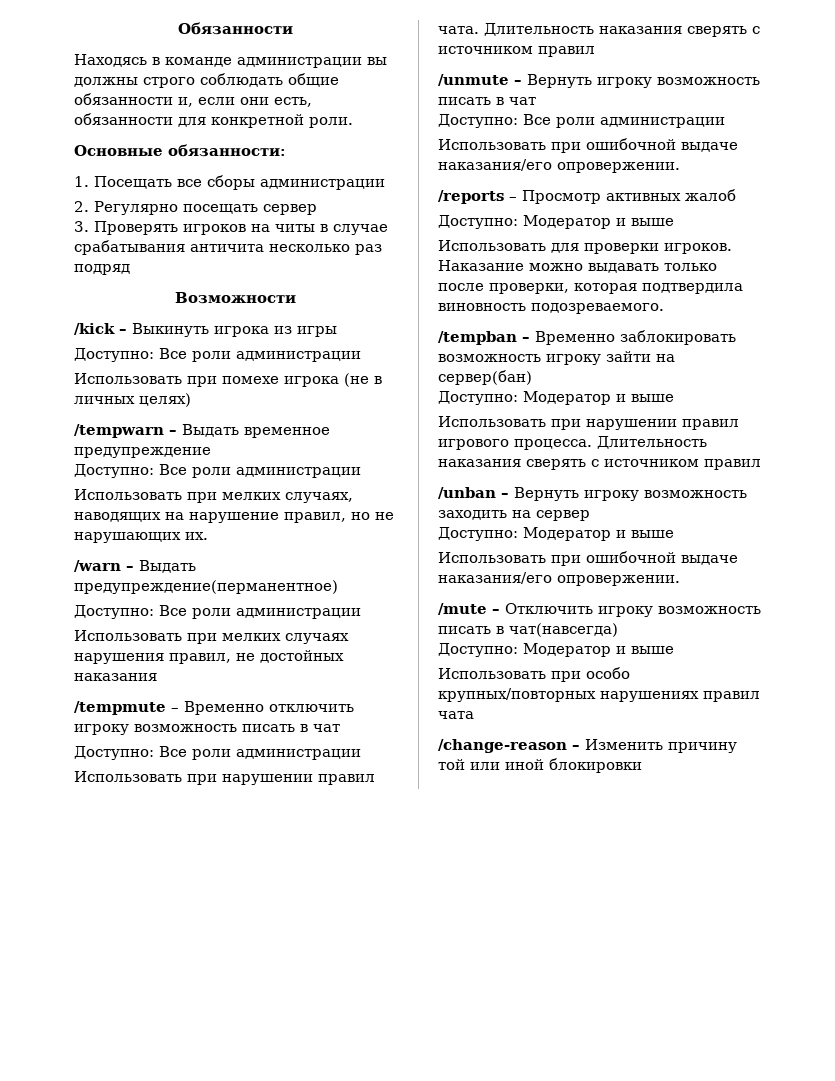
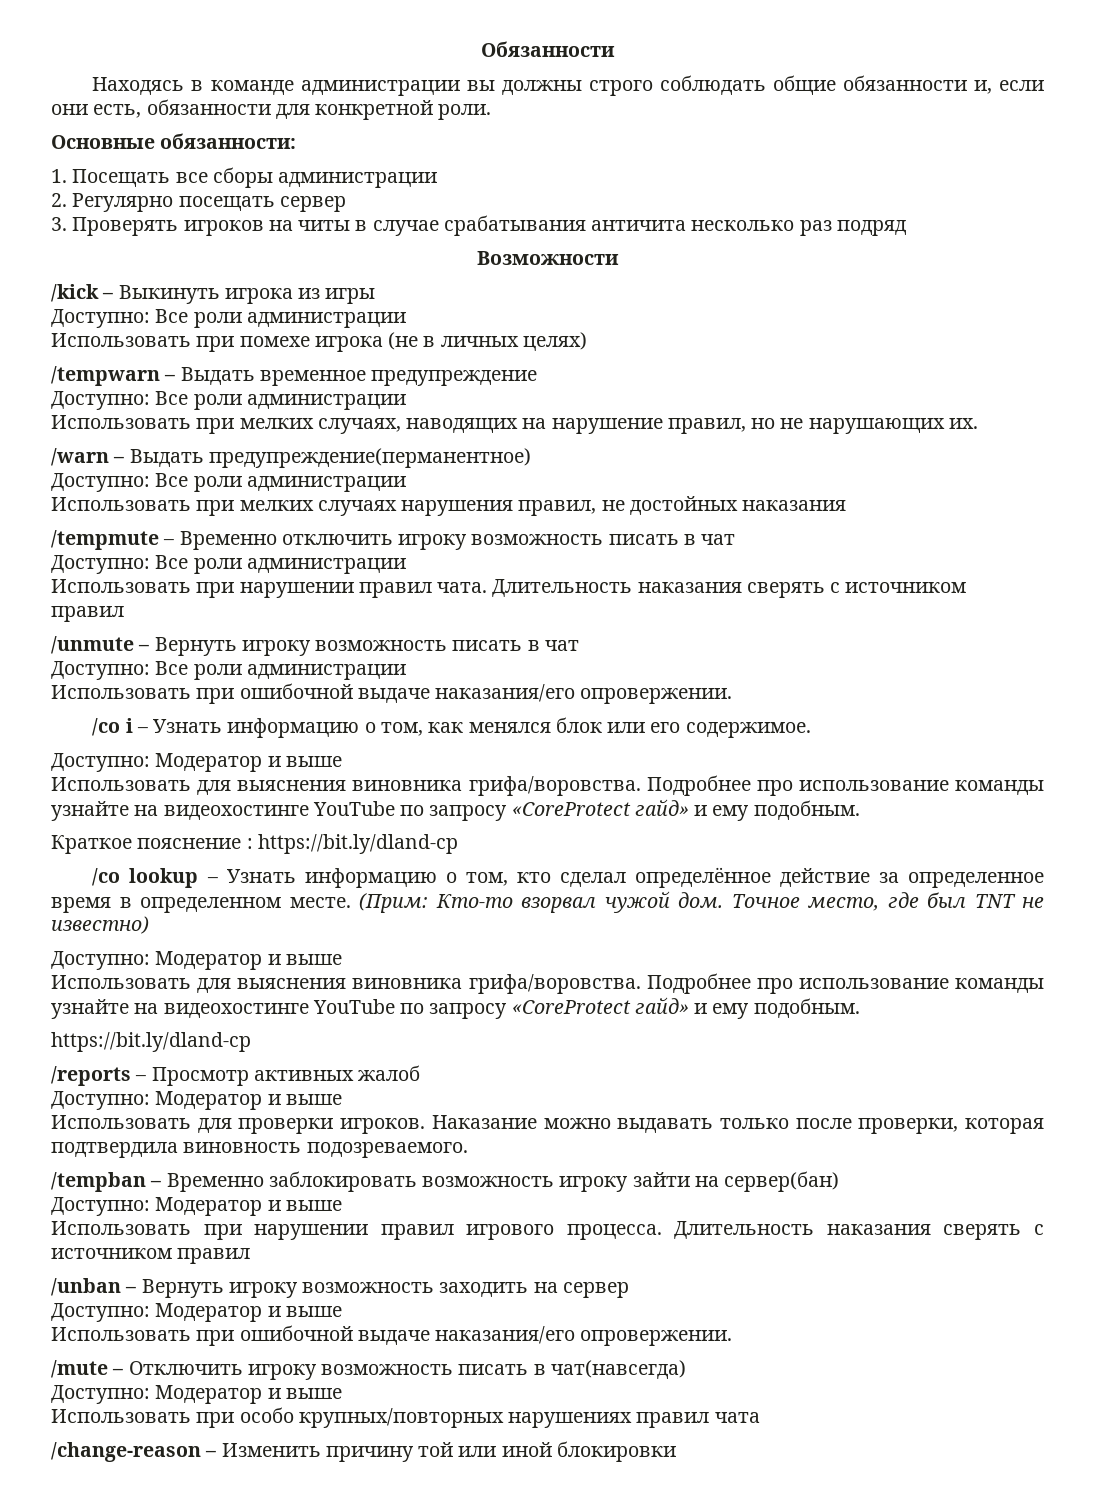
(680, 167) none -> [92,717,811,738] [51,753,342,772] [51,775,1044,796] [51,799,860,821] [51,834,458,854] [92,867,1044,888] [51,891,1044,913] [51,916,149,934] [51,951,342,970] [51,973,1044,994] [51,997,860,1019] [51,1032,251,1052] // /co i – Узнать информацию о том, как менялся блок или его содержимое. // Доступно: Модератор и выше // Использовать для выяснения виновника грифа/воровства. Подробнее про использование команды узнайте на видеохостинге YouTube по запросу «CoreProtect гайд» и ему подобным. // Краткое пояснение : https://bit.ly/dland-cp // /co lookup – Узнать информацию о том, кто сделал определённое действие за определенное время в определенном месте. (Прим: Кто-то взорвал чужой дом. Точное место, где был TNT не известно) // Доступно: Модератор и выше // Использовать для выяснения виновника грифа/воровства. Подробнее про использование команды узнайте на видеохостинге YouTube по запросу «CoreProtect гайд» и ему подобным. // https://bit.ly/dland-cp

